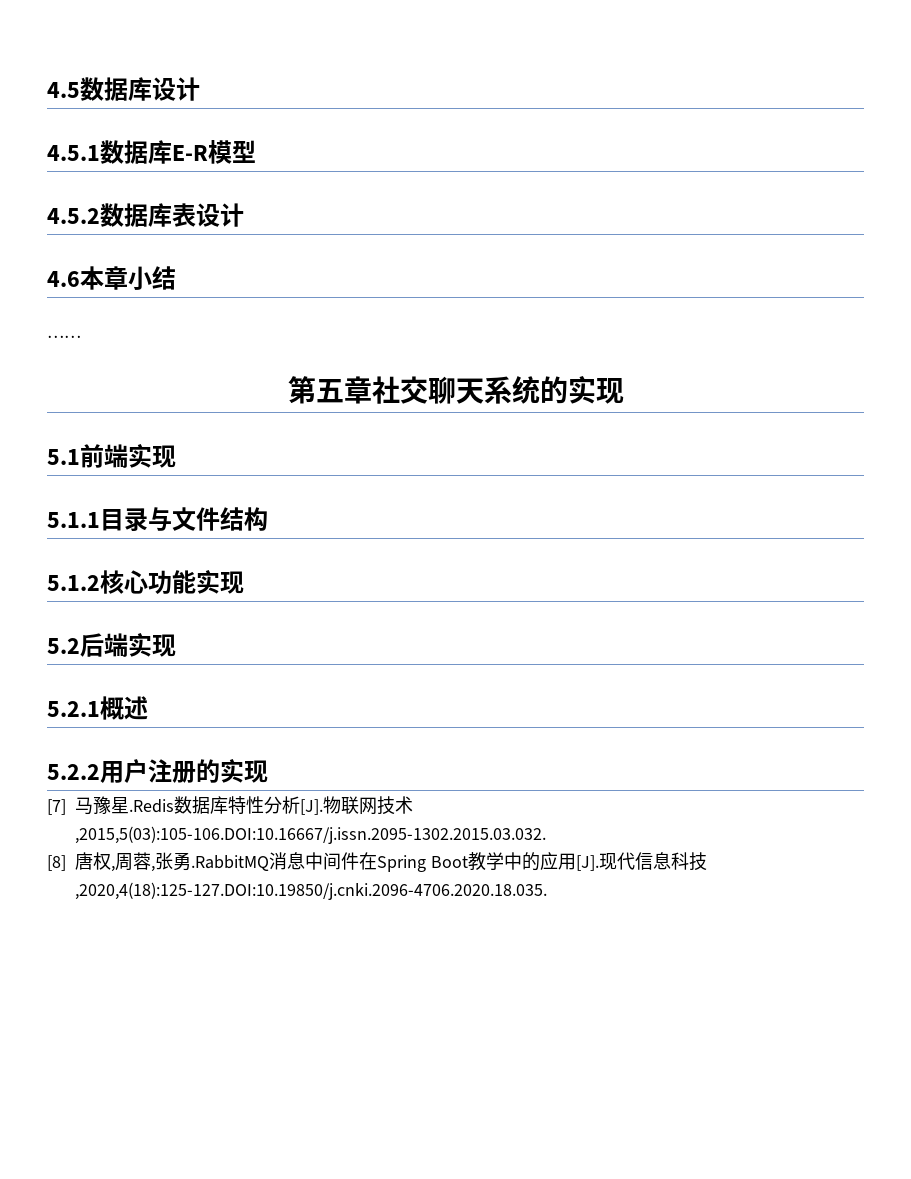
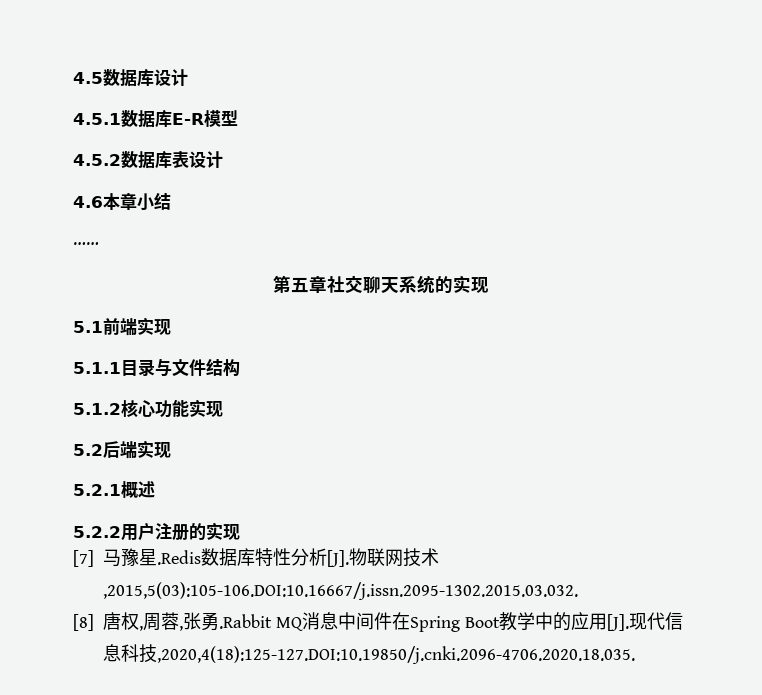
[191,855,269,871] .RabbitMQ -> [219,614,303,631] .Rabbit MQ

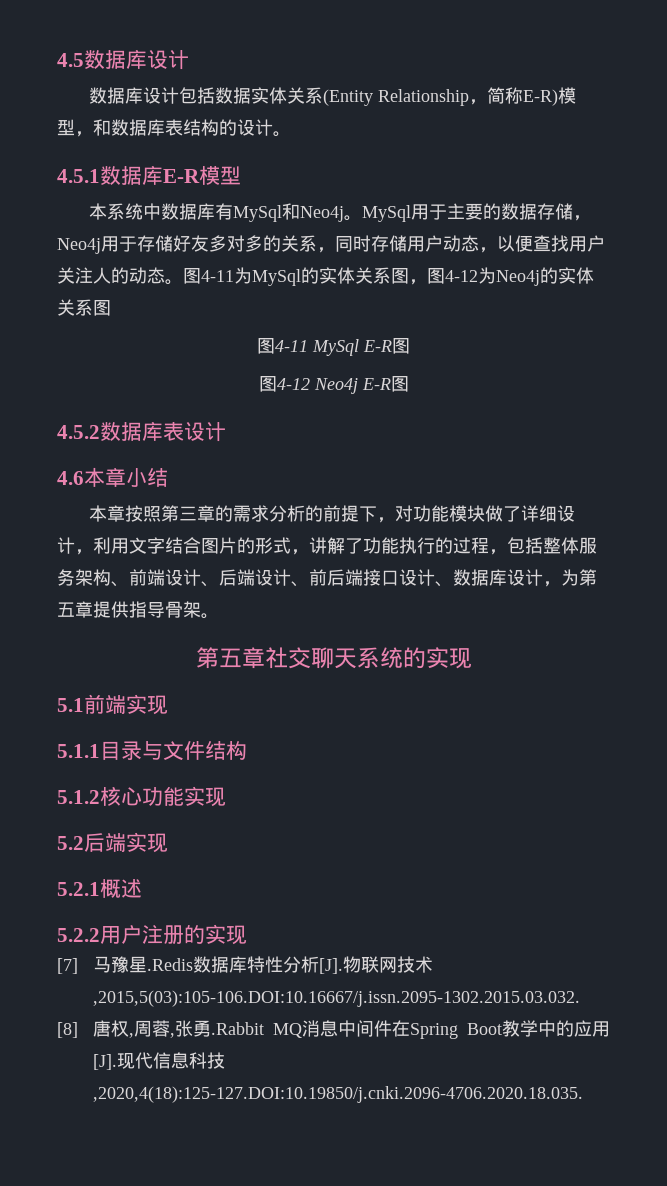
(188, 77) none -> [88,87,576,106] [57,119,291,137] // 数据库设计包括数据实体关系(Entity Relationship，简称E-R)模型，和数据库表结构的设计。
(238, 118) none -> [88,203,591,222] [57,235,605,254] [57,267,594,286] [57,299,111,316] [257,338,410,356] [258,376,409,394] // 本系统中数据库有MySql和Neo4j。MySql用于主要的数据存储，Neo4j用于存储好友多对多的关系，同时存储用户动态，以便查找用户关注人的动态。图4-11为MySql的实体关系图，图4-12为Neo4j的实体关系图 // 图4-11 MySql E-R图 // 图4-12 Neo4j E-R图
[73,242,99,245] …… -> [88,505,575,523] [57,537,597,555] [57,569,597,587] [57,601,219,619] 本章按照第三章的需求分析的前提下，对功能模块做了详细设计，利用文字结合图片的形式，讲解了功能执行的过程，包括整体服务架构、前端设计、后端设计、前后端接口设计、数据库设计，为第五章提供指导骨架。

